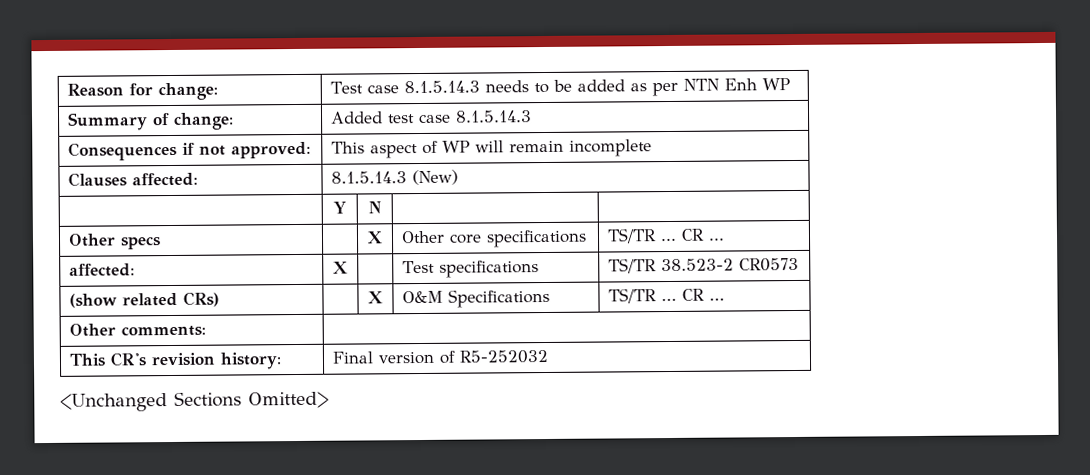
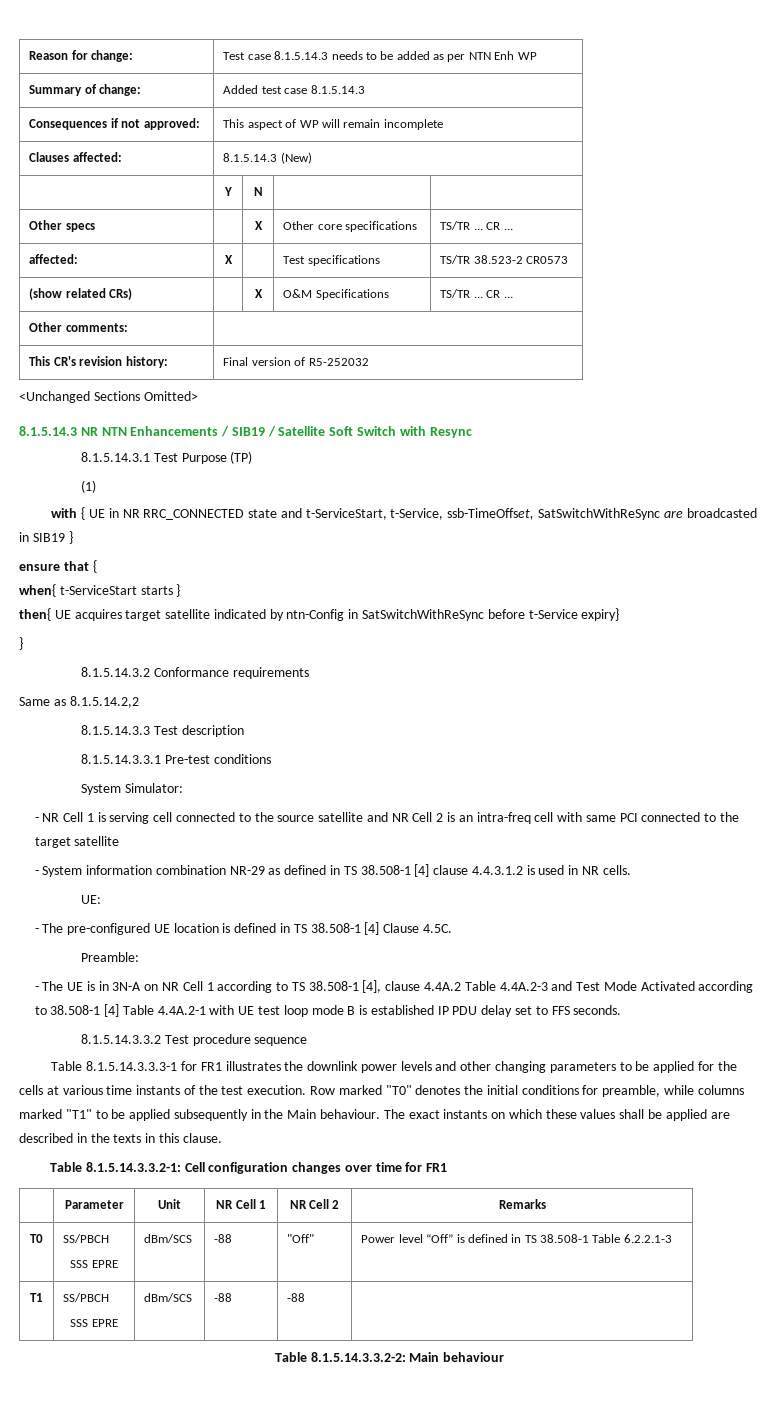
(329, 400) none -> [19,426,472,438] [80,451,253,464] [80,480,96,493] [51,507,757,520] [19,531,73,544] [19,560,97,573] [19,584,181,597] [19,608,620,621] [19,637,23,650] [80,667,309,679] [19,696,139,708] [80,725,244,737] [80,754,271,764] [80,783,183,795] [34,812,739,824] [34,836,120,848] [34,864,631,877] [80,895,101,904] [34,922,452,935] [80,952,139,962] [34,980,754,993] [34,1004,622,1017] [80,1034,308,1046] [51,1061,737,1073] [19,1085,744,1097] [19,1109,730,1121] [19,1133,222,1143] [49,1162,448,1174] [64,1200,124,1209] [158,1199,181,1209] [216,1199,266,1209] [289,1199,340,1209] [498,1199,546,1209] [30,1234,43,1243] [63,1234,110,1243] [70,1260,118,1268] [144,1234,193,1243] [214,1234,233,1243] [287,1234,315,1243] [361,1234,672,1243] [30,1293,43,1302] [63,1293,110,1302] [70,1319,118,1327] [144,1293,193,1302] [214,1293,233,1302] [287,1293,306,1302] [274,1352,505,1362] // 8.1.5.14.3 NR NTN Enhancements / SIB19 / Satellite Soft Switch with Resync // 8.1.5.14.3.1 Test Purpose (TP) // (1) // with { UE in NR RRC_CONNECTED state and t-ServiceStart, t-Service, ssb-TimeOffset, SatSwitchWithReSync are broadcasted in SIB19 } // ensure that { // when{ t-ServiceStart starts } // then{ UE acquires target satellite indicated by ntn-Config in SatSwitchWithReSync before t-Service expiry} // } // 8.1.5.14.3.2 Conformance requirements // Same as 8.1.5.14.2,2 // 8.1.5.14.3.3 Test description // 8.1.5.14.3.3.1 Pre-test conditions // System Simulator: // - NR Cell 1 is serving cell connected to the source satellite and NR Cell 2 is an intra-freq cell with same PCI connected to the target satellite // - System information combination NR-29 as defined in TS 38.508-1 [4] clause 4.4.3.1.2 is used in NR cells. // UE: // - The pre-configured UE location is defined in TS 38.508-1 [4] Clause 4.5C. // Preamble: // - The UE is in 3N-A on NR Cell 1 according to TS 38.508-1 [4], clause 4.4A.2 Table 4.4A.2-3 and Test Mode Activated according to 38.508-1 [4] Table 4.4A.2-1 with UE test loop mode B is established IP PDU delay set to FFS seconds. // 8.1.5.14.3.3.2 Test procedure sequence // Table 8.1.5.14.3.3.3-1 for FR1 illustrates the downlink power levels and other changing parameters to be applied for the cells at various time instants of the test execution. Row marked "T0" denotes the initial conditions for preamble, while columns marked "T1" to be applied subsequently in the Main behaviour. The exact instants on which these values shall be applied are described in the texts in this clause. // Table 8.1.5.14.3.3.2-1: Cell configuration changes over time for FR1 // | Parameter | Unit | NR Cell 1 | NR Cell 2 | Remarks // T0 | SS/PBCH // SSS EPRE | dBm/SCS | -88 | "Off" | Power level “Off” is defined in TS 38.508-1 Table 6.2.2.1-3 // T1 | SS/PBCH // SSS EPRE | dBm/SCS | -88 | -88 | // Table 8.1.5.14.3.3.2-2: Main behaviour

